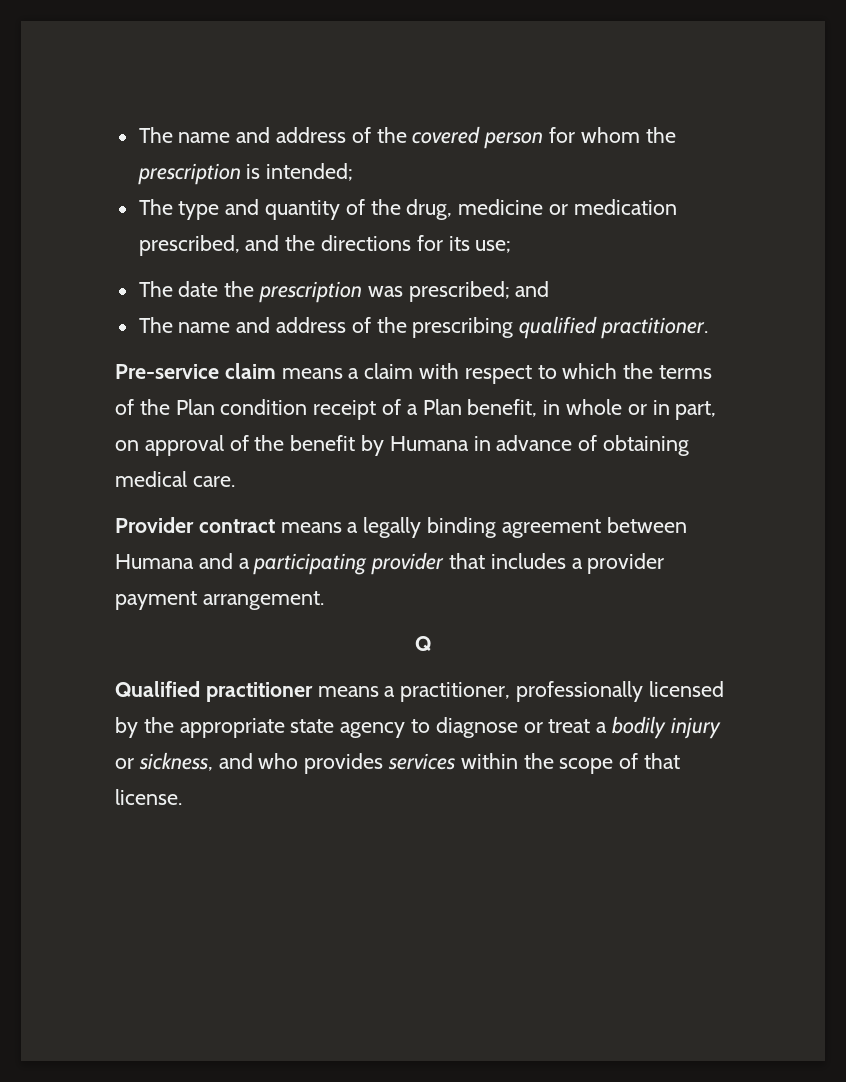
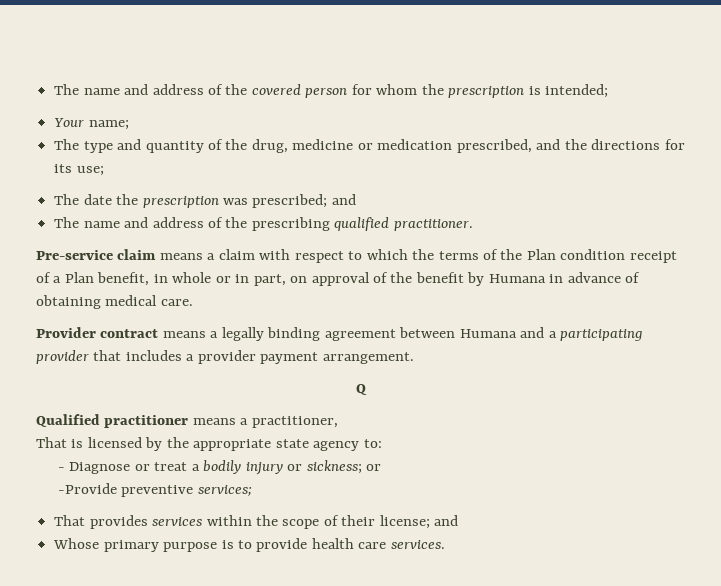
(354, 172) none -> [54,118,129,130] // Your name;
[516,681,644,702] professionally -> [36,437,84,448] // That is
[411,717,518,738] to diagnose -> [363,439,382,448] [57,462,131,474] to: // - Diagnose
[138,752,299,771] sickness, and who -> [306,460,382,474] [57,483,252,497] [54,515,86,526] sickness; or // -Provide preventive services; // That
[644,753,681,769] [115,789,182,805] that license. -> [341,515,459,529] [53,538,445,552] their license; and // Whose primary purpose is to provide health care services.

